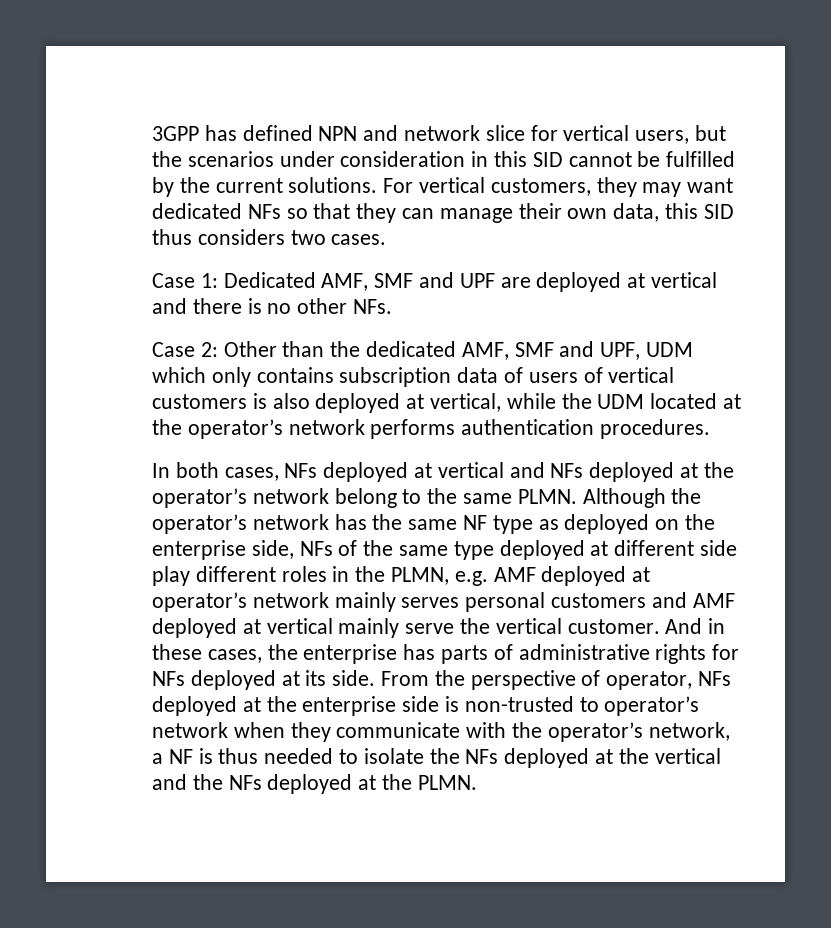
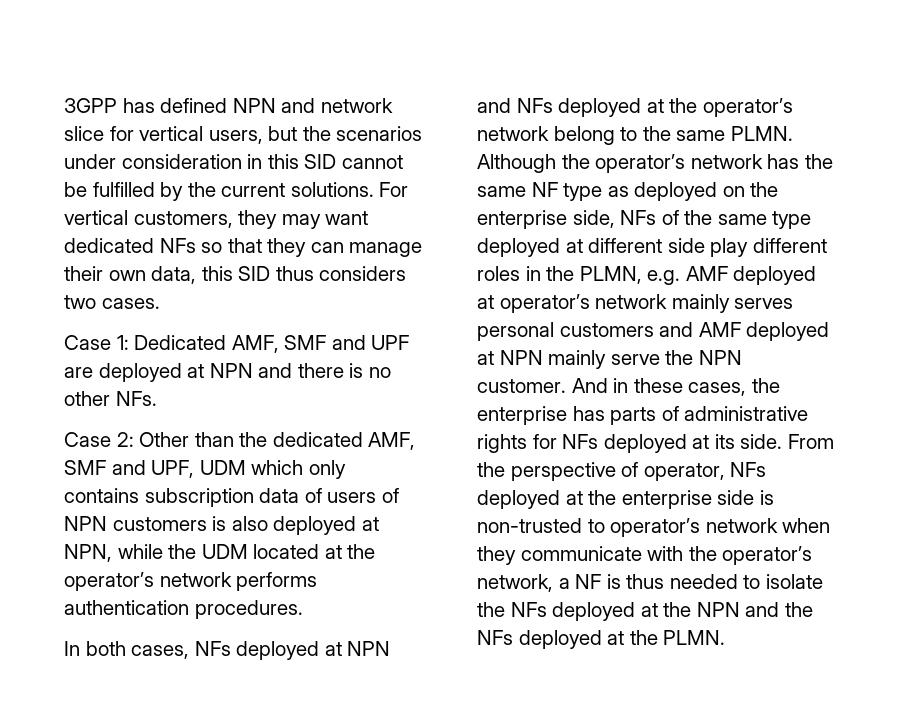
[651,272,718,288] vertical -> [209,363,253,378] NPN
[608,367,675,383] vertical -> [64,516,107,531] NPN
[430,393,502,412] vertical, -> [64,544,112,562] NPN,
[437,462,504,478] vertical -> [347,641,391,656] NPN
[266,618,333,634] vertical -> [499,350,543,365] NPN
[495,618,562,634] vertical -> [698,350,742,365] NPN
[654,748,721,764] vertical -> [696,602,740,617] NPN

